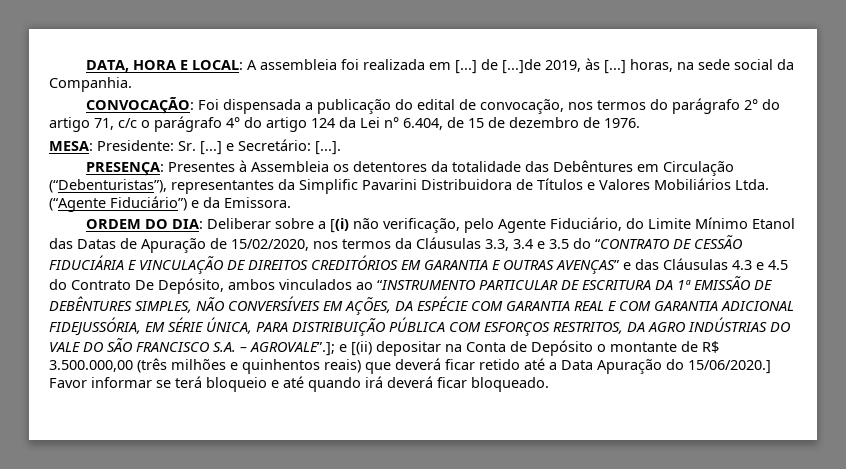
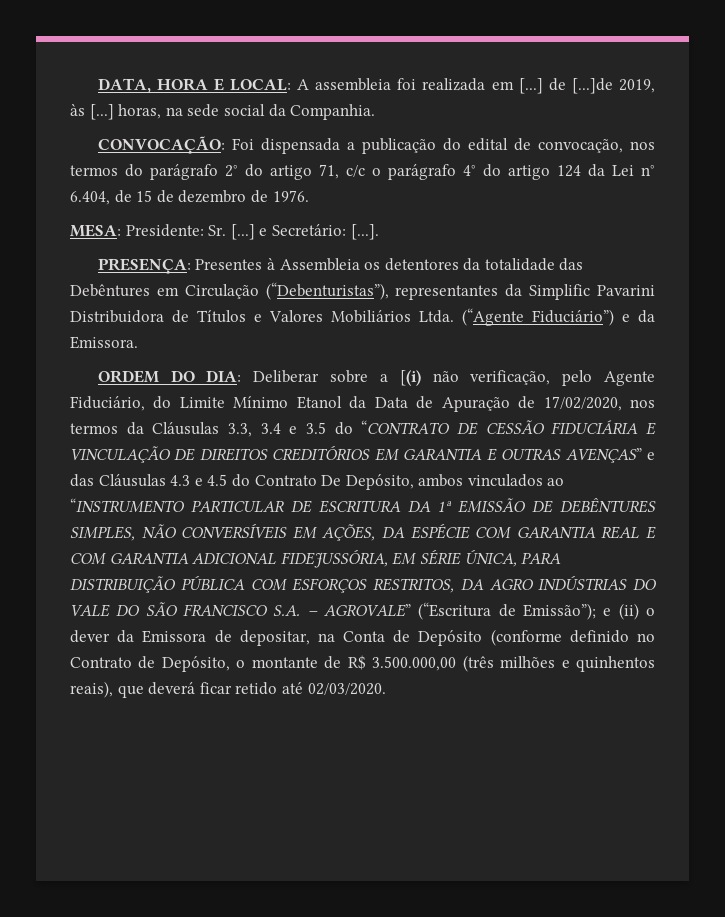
[49,238,116,249] das Datas -> [349,396,408,409] da Data
[231,239,309,251] 15/02/2020, -> [543,396,622,411] 17/02/2020,
[250,340,593,356] AGROVALE”.]; e [(ii) depositar na Conta de Depósito -> [324,602,656,620] [70,629,655,646] [70,656,230,672] AGROVALE” (“Escritura de Emissão”); e (ii) o dever da Emissora de depositar, na Conta de Depósito (conforme definido no Contrato de Depósito,
[324,359,361,373] reais) -> [70,681,113,698] reais),
[549,359,771,374] [49,376,549,392] a Data Apuração do 15/06/2020.] Favor informar se terá bloqueio e até quando irá deverá ficar bloqueado. -> [307,683,386,695] 02/03/2020.

